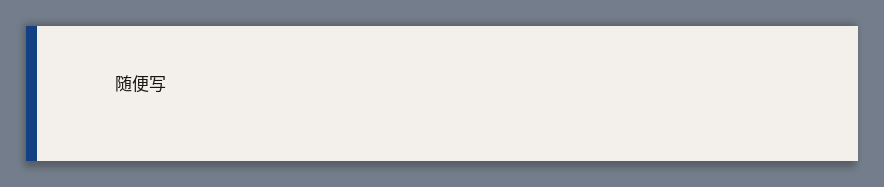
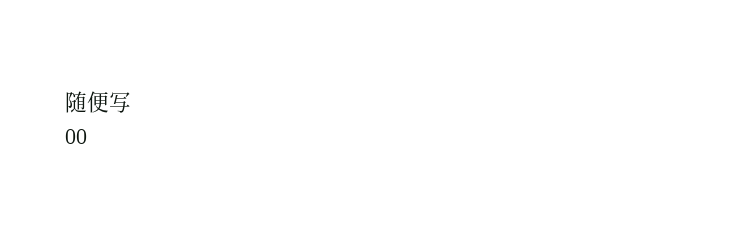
(166, 84) none -> [65,129,87,144] // 00

